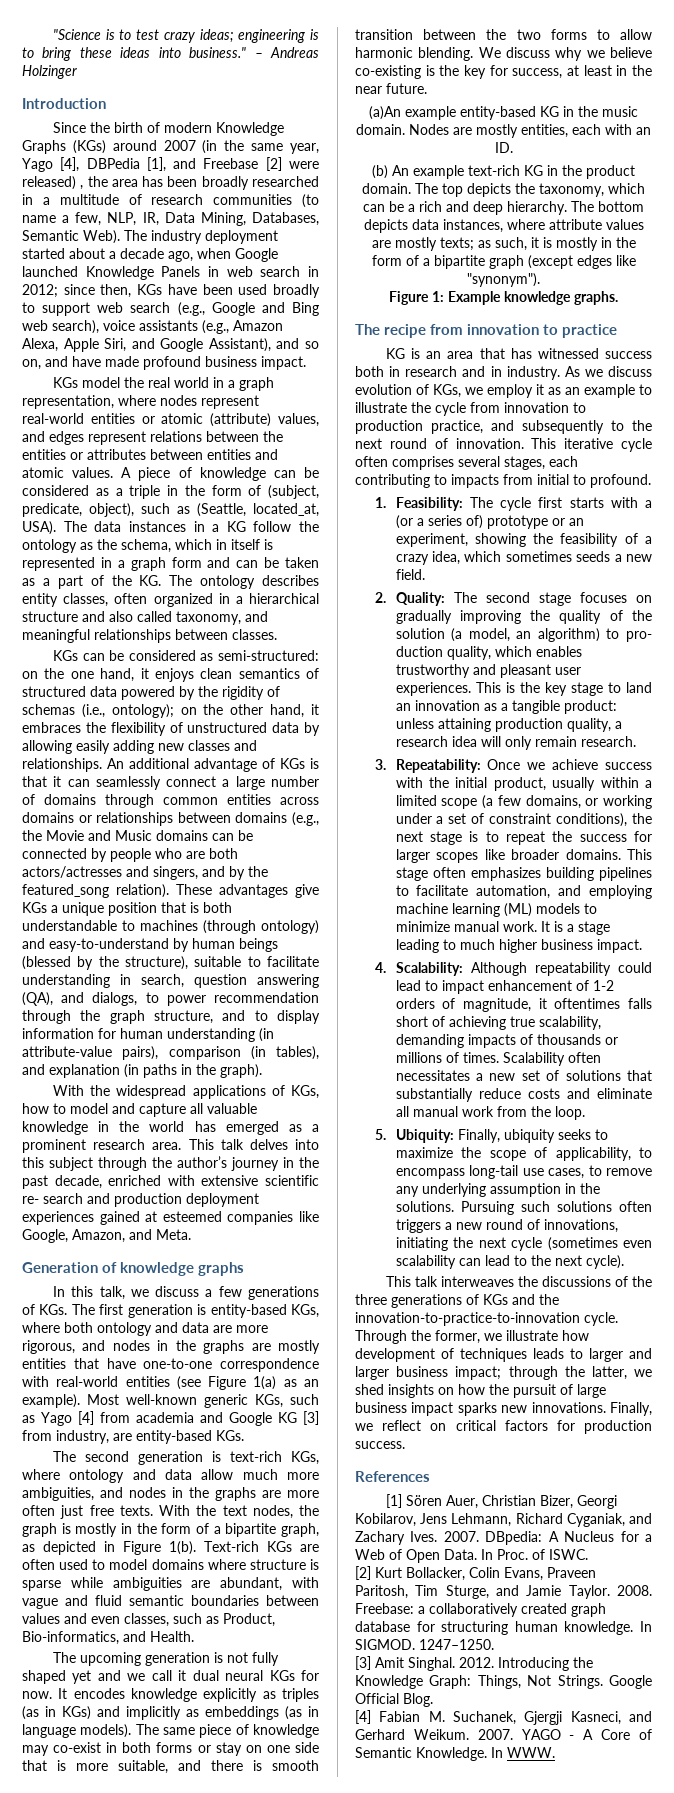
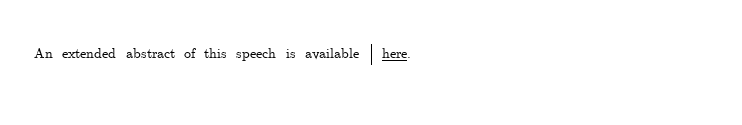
[52,29,319,43] [22,47,319,61] [22,65,77,79] [22,98,106,109] [52,122,284,136] [22,140,319,154] [22,157,319,172] [22,176,319,190] [22,194,319,208] [22,212,319,226] [22,230,278,244] [22,248,278,262] [22,266,319,280] [22,284,320,298] [22,302,319,316] [22,320,283,334] [22,338,319,352] [22,356,306,370] [52,377,274,391] [22,395,259,409] [22,413,319,427] [22,431,283,445] [22,449,278,460] [22,467,319,481] [22,485,319,499] [22,503,319,517] [22,521,319,535] [22,539,273,553] [22,557,319,571] [22,575,319,589] [22,593,319,607] [22,611,268,625] [22,629,277,643] [52,650,319,661] [22,668,319,682] [22,686,280,700] [22,704,319,718] [22,722,321,736] [22,740,257,754] [22,758,319,772] [22,776,319,790] [22,794,319,808] [22,812,319,826] [22,830,253,841] [22,848,238,862] [22,866,268,880] [22,884,319,898] [22,902,232,916] [22,920,319,934] [22,938,278,952] [22,956,319,970] [22,974,319,988] [22,992,319,1006] [22,1010,320,1024] [22,1028,274,1042] [22,1046,319,1060] [22,1064,262,1078] [52,1085,319,1099] [22,1103,257,1117] [22,1121,319,1135] [22,1139,319,1153] [22,1156,319,1171] [22,1175,319,1189] [22,1193,259,1207] [22,1211,319,1225] [22,1229,191,1243] [22,1262,245,1276] [52,1286,319,1300] [22,1304,319,1318] [22,1322,268,1336] [22,1340,320,1354] [22,1358,319,1372] [22,1376,319,1390] [22,1394,319,1408] [22,1411,319,1426] [22,1430,244,1444] [52,1451,319,1465] [22,1469,319,1483] [22,1487,319,1501] [22,1505,319,1519] [22,1523,319,1537] [22,1541,319,1555] [22,1559,319,1570] [22,1577,320,1591] [22,1595,319,1609] [22,1613,275,1627] [22,1631,194,1645] [52,1652,279,1666] [22,1670,320,1684] [22,1688,319,1702] [22,1706,319,1720] [22,1724,320,1738] [22,1742,319,1756] [22,1760,319,1774] [355,29,652,40] [355,47,652,61] [355,65,652,79] [355,83,427,94] [369,106,638,120] [356,124,651,138] [494,142,513,153] [372,165,635,179] [362,183,645,197] [363,201,644,215] [363,219,644,233] [371,237,636,251] [371,255,636,269] [467,273,540,287] [389,291,618,305] [355,324,618,338] [385,348,652,359] [355,366,652,380] [355,384,652,398] [355,402,586,416] [355,420,652,434] [355,438,652,452] [355,456,578,470] [355,474,651,488] [375,497,652,511] [395,515,584,529] [395,533,652,547] [395,551,652,565] [395,569,425,580] [375,592,652,606] [395,610,652,624] [395,628,652,642] [395,646,582,660] [395,664,581,678] [395,682,652,696] [395,700,617,714] [395,718,622,732] [395,736,636,750] [375,759,652,773] [395,777,652,791] [395,795,652,809] [395,813,652,827] [395,831,652,845] [395,849,652,863] [395,867,652,881] [395,885,652,899] [395,903,597,917] [395,921,610,935] [395,939,642,953] [375,962,652,976] [395,980,614,994] [395,998,652,1012] [395,1016,601,1030] [395,1034,618,1048] [395,1052,601,1066] [395,1070,652,1081] [395,1088,652,1102] [395,1106,585,1120] [375,1129,608,1143] [395,1147,652,1161] [395,1165,652,1179] [395,1183,600,1197] [395,1201,652,1215] [395,1219,618,1233] [395,1237,652,1251] [395,1255,624,1269] [385,1276,652,1287] [355,1294,559,1308] [355,1312,618,1326] [355,1330,589,1344] [355,1348,652,1362] [355,1366,652,1380] [355,1384,606,1398] [355,1402,652,1416] [355,1420,652,1434] [355,1441,405,1449] [355,1471,430,1482] [385,1494,617,1509] [355,1513,652,1527] [355,1531,652,1545] [355,1549,588,1563] [355,1566,596,1581] [355,1585,652,1599] [355,1603,606,1617] [355,1621,652,1635] [355,1639,494,1650] [355,1656,593,1671] [355,1675,652,1689] [355,1693,433,1707] [355,1710,652,1725] [355,1729,652,1740] [355,1747,555,1761] "Science is to test crazy ideas; engineering is to bring these ideas into business." – Andreas Holzinger // Introduction // Since the birth of modern Knowledge Graphs (KGs) around 2007 (in the same year, Yago [4], DBPedia [1], and Freebase [2] were released) , the area has been broadly researched in a multitude of research communities (to name a few, NLP, IR, Data Mining, Databases, Semantic Web). The industry deployment started about a decade ago, when Google launched Knowledge Panels in web search in 2012; since then, KGs have been used broadly to support web search (e.g., Google and Bing web search), voice assistants (e.g., Amazon Alexa, Apple Siri, and Google Assistant), and so on, and have made profound business impact. // KGs model the real world in a graph representation, where nodes represent real-world entities or atomic (attribute) values, and edges represent relations between the entities or attributes between entities and atomic values. A piece of knowledge can be considered as a triple in the form of (subject, predicate, object), such as (Seattle, located_at, USA). The data instances in a KG follow the ontology as the schema, which in itself is represented in a graph form and can be taken as a part of the KG. The ontology describes entity classes, often organized in a hierarchical structure and also called taxonomy, and meaningful relationships between classes. // KGs can be considered as semi-structured: on the one hand, it enjoys clean semantics of structured data powered by the rigidity of schemas (i.e., ontology); on the other hand, it embraces the flexibility of unstructured data by allowing easily adding new classes and relationships. An additional advantage of KGs is that it can seamlessly connect a large number of domains through common entities across domains or relationships between domains (e.g., the Movie and Music domains can be connected by people who are both actors/actresses and singers, and by the featured_song relation). These advantages give KGs a unique position that is both understandable to machines (through ontology) and easy-to-understand by human beings (blessed by the structure), suitable to facilitate understanding in search, question answering (QA), and dialogs, to power recommendation through the graph structure, and to display information for human understanding (in attribute-value pairs), comparison (in tables), and explanation (in paths in the graph). // With the widespread applications of KGs, how to model and capture all valuable knowledge in the world has emerged as a prominent research area. This talk delves into this subject through the author’s journey in the past decade, enriched with extensive scientific re- search and production deployment experiences gained at esteemed companies like Google, Amazon, and Meta. // Generation of knowledge graphs // In this talk, we discuss a few generations of KGs. The first generation is entity-based KGs, where both ontology and data are more rigorous, and nodes in the graphs are mostly entities that have one-to-one correspondence with real-world entities (see Figure 1(a) as an example). Most well-known generic KGs, such as Yago [4] from academia and Google KG [3] from industry, are entity-based KGs. // The second generation is text-rich KGs, where ontology and data allow much more ambiguities, and nodes in the graphs are more often just free texts. With the text nodes, the graph is mostly in the form of a bipartite graph, as depicted in Figure 1(b). Text-rich KGs are often used to model domains where structure is sparse while ambiguities are abundant, with vague and fluid semantic boundaries between values and even classes, such as Product, Bio-informatics, and Health. // The upcoming generation is not fully shaped yet and we call it dual neural KGs for now. It encodes knowledge explicitly as triples (as in KGs) and implicitly as embeddings (as in language models). The same piece of knowledge may co-exist in both forms or stay on one side that is more suitable, and there is smooth transition between the two forms to allow harmonic blending. We discuss why we believe co-existing is the key for success, at least in the near future. // (a)An example entity-based KG in the music domain. Nodes are mostly entities, each with an ID. // (b) An example text-rich KG in the product domain. The top depicts the taxonomy, which can be a rich and deep hierarchy. The bottom depicts data instances, where attribute values are mostly texts; as such, it is mostly in the form of a bipartite graph (except edges like "synonym"). // Figure 1: Example knowledge graphs. // The recipe from innovation to practice // KG is an area that has witnessed success both in research and in industry. As we discuss evolution of KGs, we employ it as an example to illustrate the cycle from innovation to production practice, and subsequently to the next round of innovation. This iterative cycle often comprises several stages, each contributing to impacts from initial to profound. // 1. Feasibility: The cycle first starts with a (or a series of) prototype or an experiment, showing the feasibility of a crazy idea, which sometimes seeds a new field. // 2. Quality: The second stage focuses on gradually improving the quality of the solution (a model, an algorithm) to pro- duction quality, which enables trustworthy and pleasant user experiences. This is the key stage to land an innovation as a tangible product: unless attaining production quality, a research idea will only remain research. // 3. Repeatability: Once we achieve success with the initial product, usually within a limited scope (a few domains, or working under a set of constraint conditions), the next stage is to repeat the success for larger scopes like broader domains. This stage often emphasizes building pipelines to facilitate automation, and employing machine learning (ML) models to minimize manual work. It is a stage leading to much higher business impact. // 4. Scalability: Although repeatability could lead to impact enhancement of 1-2 orders of magnitude, it oftentimes falls short of achieving true scalability, demanding impacts of thousands or millions of times. Scalability often necessitates a new set of solutions that substantially reduce costs and eliminate all manual work from the loop. // 5. Ubiquity: Finally, ubiquity seeks to maximize the scope of applicability, to encompass long-tail use cases, to remove any underlying assumption in the solutions. Pursuing such solutions often triggers a new round of innovations, initiating the next cycle (sometimes even scalability can lead to the next cycle). // This talk interweaves the discussions of the three generations of KGs and the innovation-to-practice-to-innovation cycle. Through the former, we illustrate how development of techniques leads to larger and larger business impact; through the latter, we shed insights on how the pursuit of large business impact sparks new innovations. Finally, we reflect on critical factors for production success. // References // [1] Sören Auer, Christian Bizer, Georgi Kobilarov, Jens Lehmann, Richard Cyganiak, and Zachary Ives. 2007. DBpedia: A Nucleus for a Web of Open Data. In Proc. of ISWC. // [2] Kurt Bollacker, Colin Evans, Praveen Paritosh, Tim Sturge, and Jamie Taylor. 2008. Freebase: a collaboratively created graph database for structuring human knowledge. In SIGMOD. 1247–1250. // [3] Amit Singhal. 2012. Introducing the Knowledge Graph: Things, Not Strings. Google Official Blog. // [4] Fabian M. Suchanek, Gjergji Kasneci, and Gerhard Weikum. 2007. YAGO - A Core of Semantic Knowledge. In WWW. -> [34,48,411,61] An extended abstract of this speech is available here.

